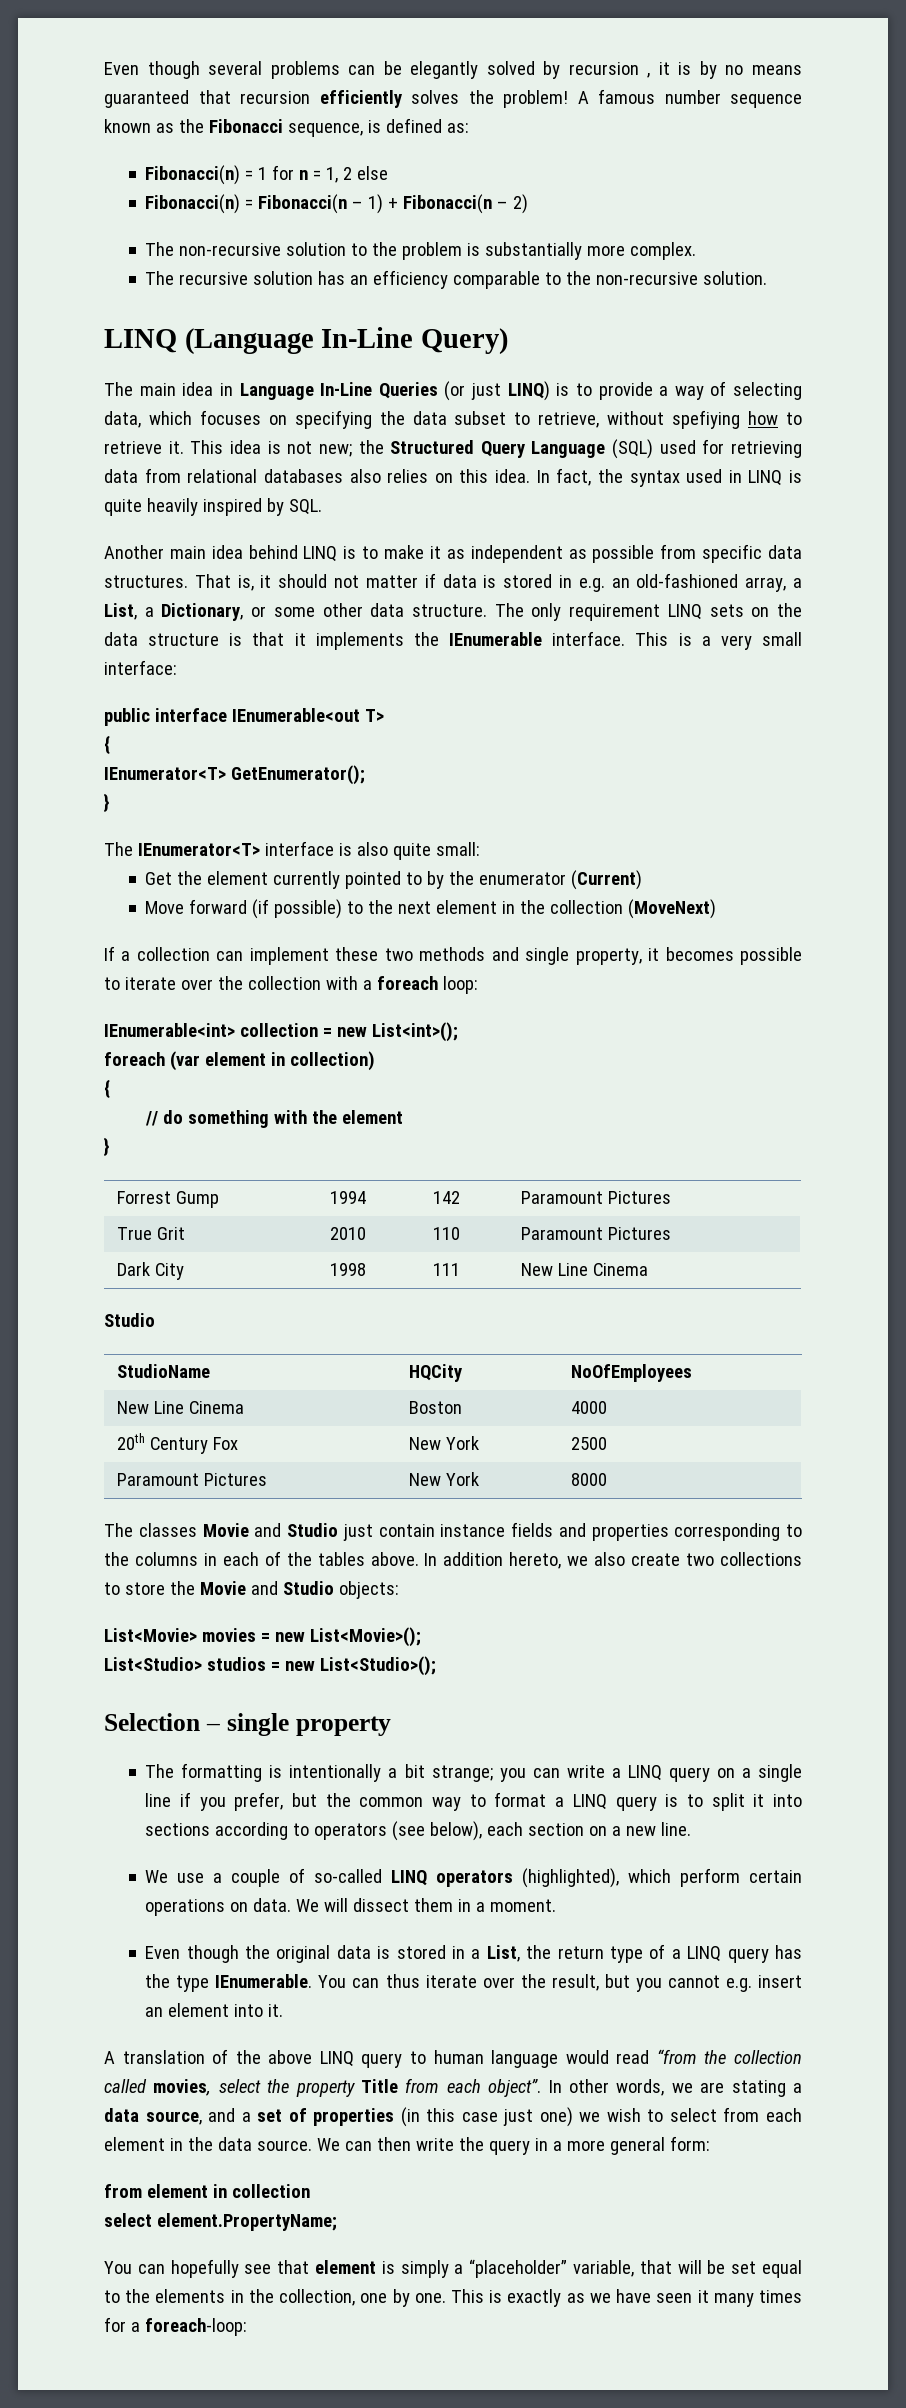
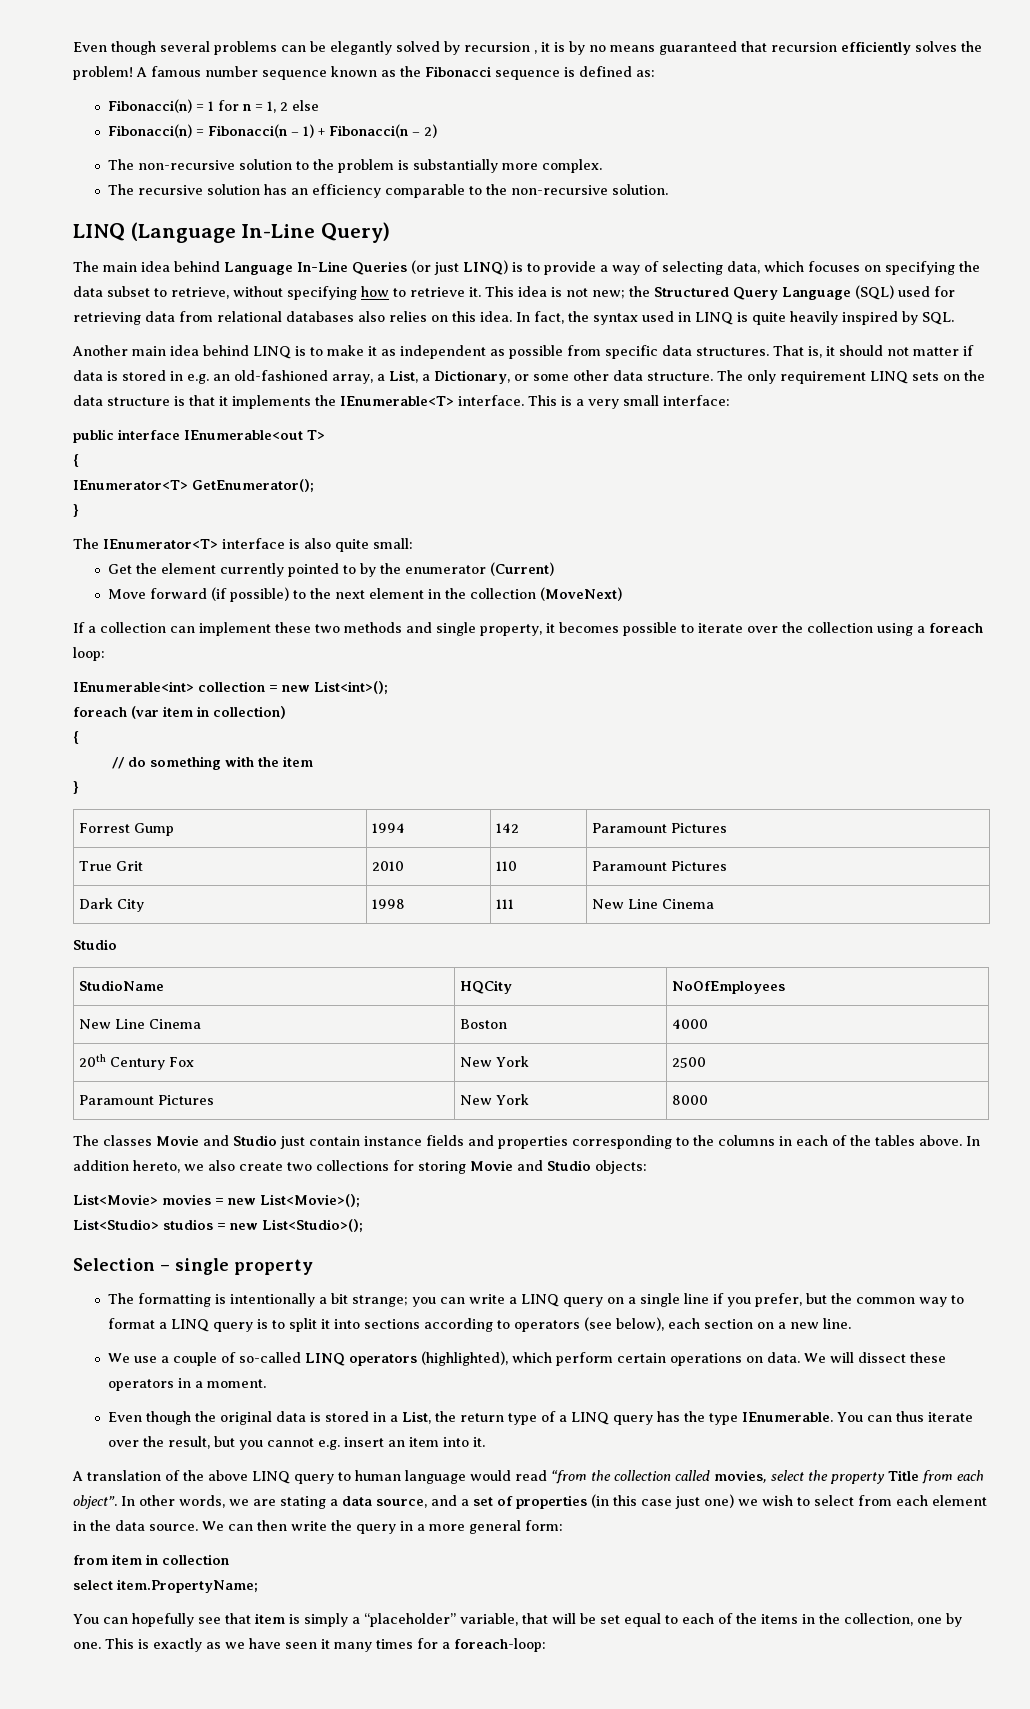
[287,123,363,137] sequence, -> [495,70,560,80] sequence
[219,383,233,396] in -> [174,261,220,272] behind
[672,410,741,429] spefiying -> [287,286,357,300] specifying
[449,632,543,646] IEnumerable -> [340,396,454,406] IEnumerable<T>
[325,976,358,990] with -> [877,623,913,636] using
[204,1052,266,1066] element -> [163,706,193,717] item
[341,1110,403,1124] element -> [282,756,313,767] item
[104,1581,195,1595] to store the -> [393,1160,466,1174] for storing
[414,1898,454,1912] them -> [910,1352,947,1363] [108,1379,175,1391] these operators
[168,2003,230,2017] element -> [409,1437,440,1447] item
[146,2184,208,2198] element -> [112,1554,142,1565] item
[156,2213,337,2231] element.PropertyName; -> [117,1579,258,1593] item.PropertyName;
[314,2260,376,2274] element -> [254,1613,285,1624] item
[125,2289,226,2303] the elements -> [681,1613,798,1624] each of the items

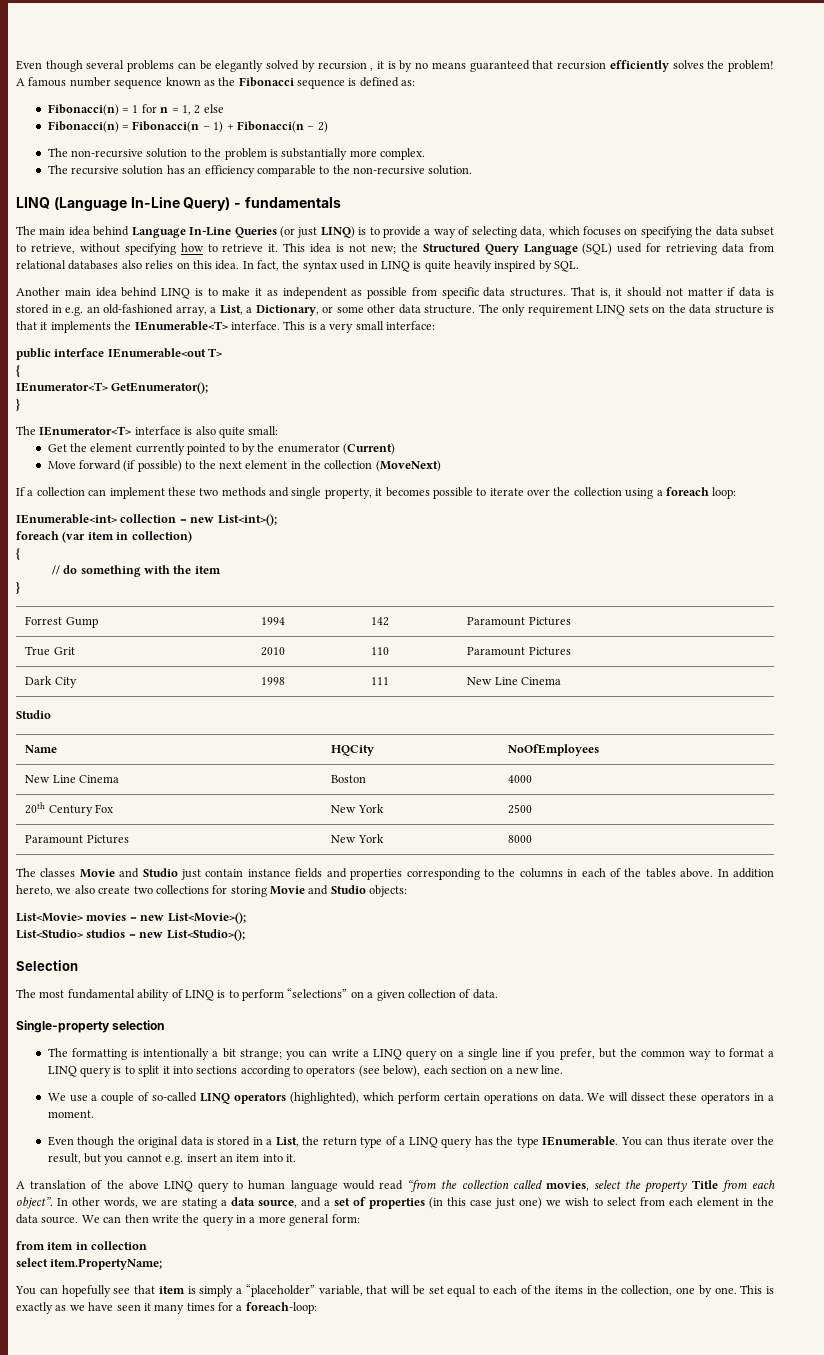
(390, 232) none -> [234,197,341,208] - fundamentals
[78,980,164,991] StudioName -> [25,745,58,753] Name
[160,1258,313,1275] – single property -> [16,988,498,1001] [16,1020,165,1033] // The most fundamental ability of LINQ is to perform “selections” on a given collection of data. // Single-property selection

